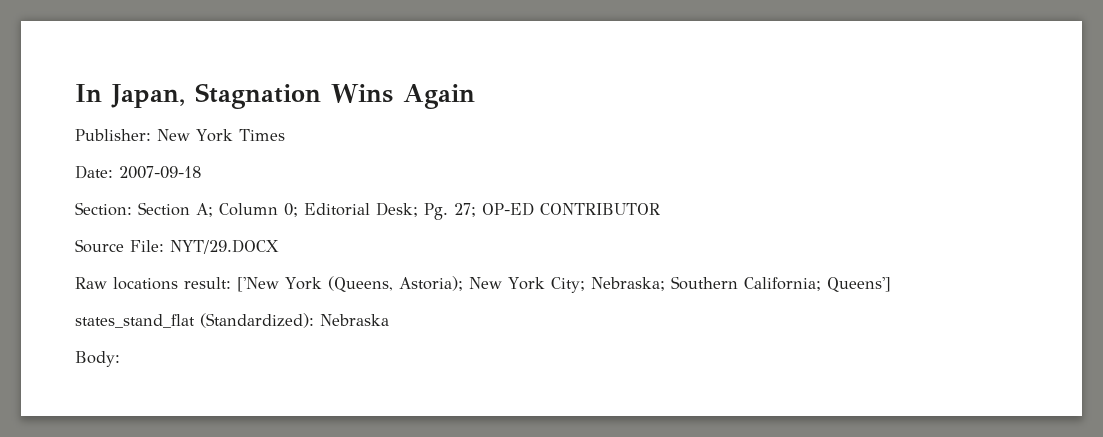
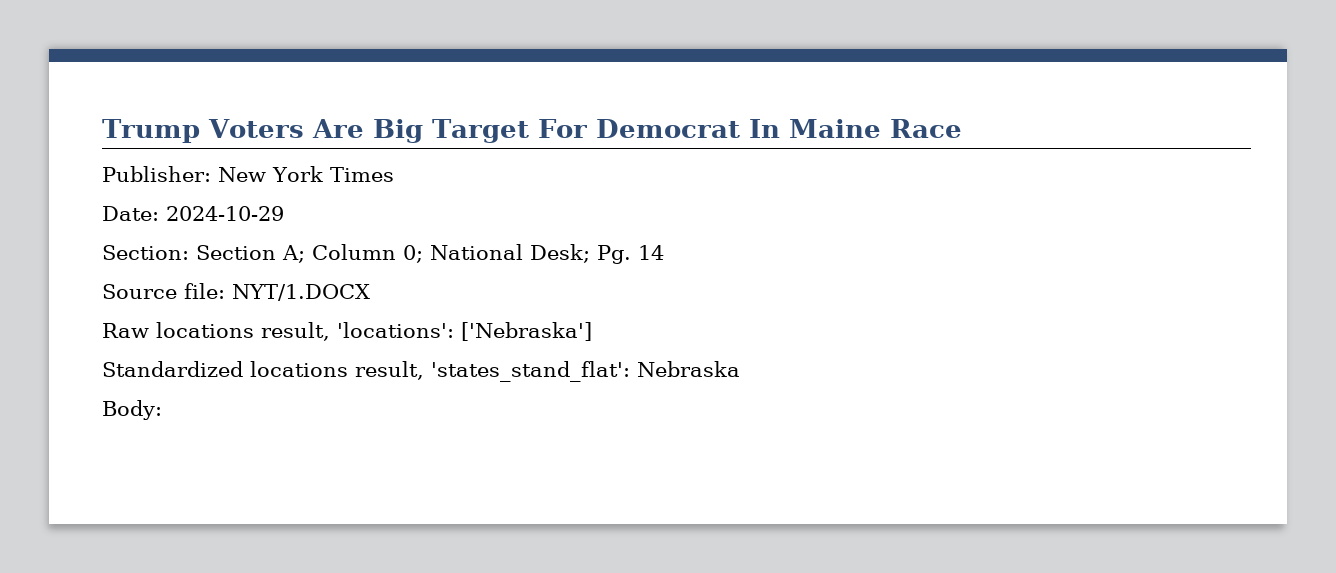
[75,83,475,109] In Japan, Stagnation Wins Again -> [102,119,962,143] Trump Voters Are Big Target For Democrat In Maine Race
[119,166,201,179] 2007-09-18 -> [166,206,284,221] 2024-10-29
[304,203,370,216] Editorial -> [430,244,523,260] National
[454,202,660,217] 27; OP-ED CONTRIBUTOR -> [638,245,664,260] 14
[130,239,279,254] File: NYT/29.DOCX -> [184,283,370,301] file: NYT/1.DOCX
[184,276,891,293] [75,313,314,328] result: ['New York (Queens, Astoria); New York City; Nebraska; Southern California; Queens'] // states_stand_flat (Standardized): -> [261,322,592,341] [102,361,630,382] result, 'locations': ['Nebraska'] // Standardized locations result, 'states_stand_flat':

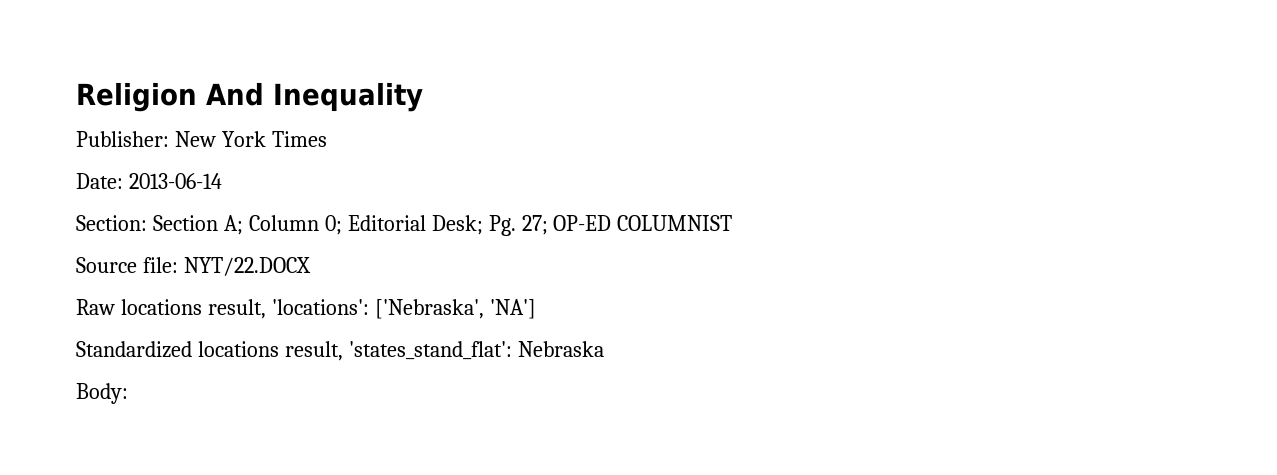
[102,119,962,143] Trump Voters Are Big Target For Democrat In Maine Race -> [76,82,423,112] Religion And Inequality
[166,206,284,221] 2024-10-29 -> [128,173,222,189] 2013-06-14
[430,244,523,260] National -> [347,215,426,231] Editorial
[638,245,664,260] 14 -> [521,215,733,235] 27; OP-ED COLUMNIST
[232,284,370,301] NYT/1.DOCX -> [183,257,311,276] NYT/22.DOCX
[461,322,592,341] ['Nebraska'] -> [374,299,536,319] ['Nebraska', 'NA']

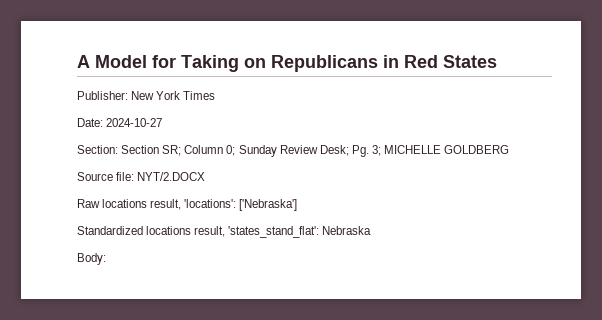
[76,82,423,112] Religion And Inequality -> [77,55,497,72] A Model for Taking on Republicans in Red States
[128,173,222,189] 2013-06-14 -> [106,118,163,127] 2024-10-27
[223,215,243,235] A; -> [162,145,182,156] SR;
[347,215,733,236] Editorial Desk; Pg. 27; OP-ED COLUMNIST -> [238,145,510,157] Sunday Review Desk; Pg. 3; MICHELLE GOLDBERG
[183,257,311,276] NYT/22.DOCX -> [137,172,206,181] NYT/2.DOCX
[374,299,536,319] ['Nebraska', 'NA'] -> [239,199,298,211] ['Nebraska']

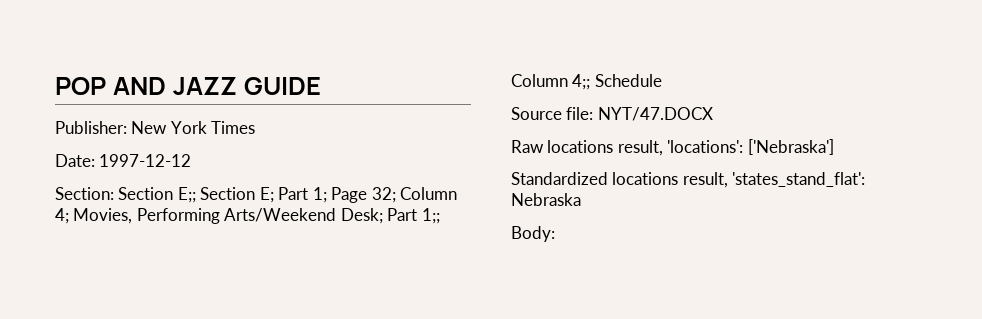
[77,55,497,72] A Model for Taking on Republicans in Red States -> [55,77,321,95] POP AND JAZZ GUIDE
[106,118,163,127] 2024-10-27 -> [99,154,192,167] 1997-12-12
[162,145,510,157] SR; Column 0; Sunday Review Desk; Pg. 3; MICHELLE GOLDBERG -> [177,187,458,203] [55,208,440,224] [511,74,662,90] E;; Section E; Part 1; Page 32; Column 4; Movies, Performing Arts/Weekend Desk; Part 1;; Column 4;; Schedule
[137,172,206,181] NYT/2.DOCX -> [597,107,713,121] NYT/47.DOCX

